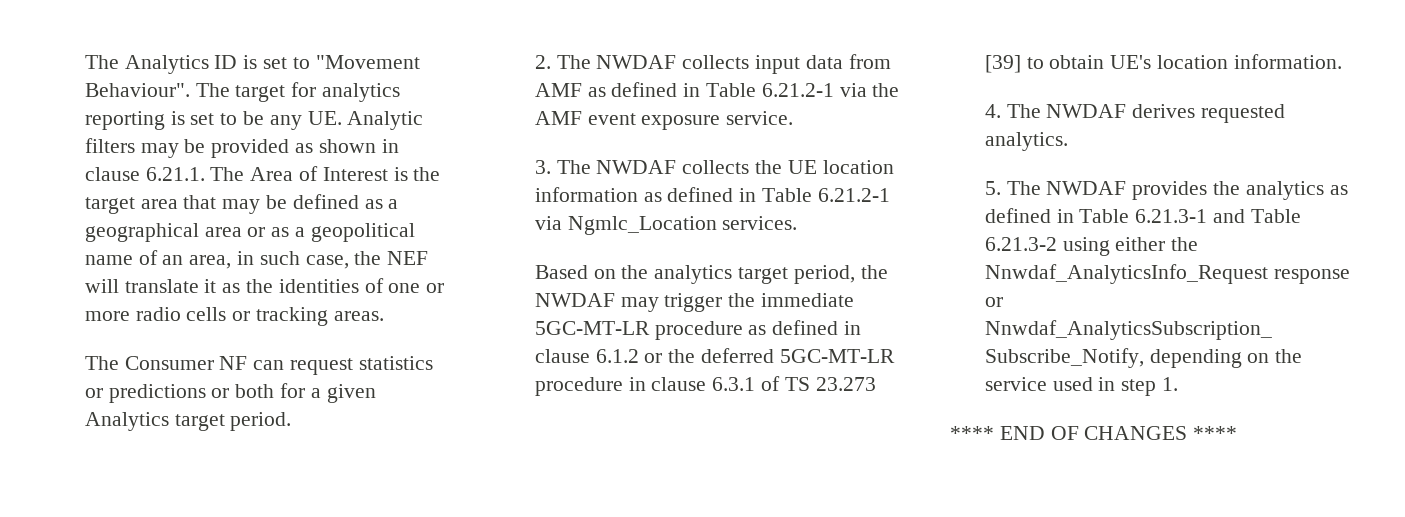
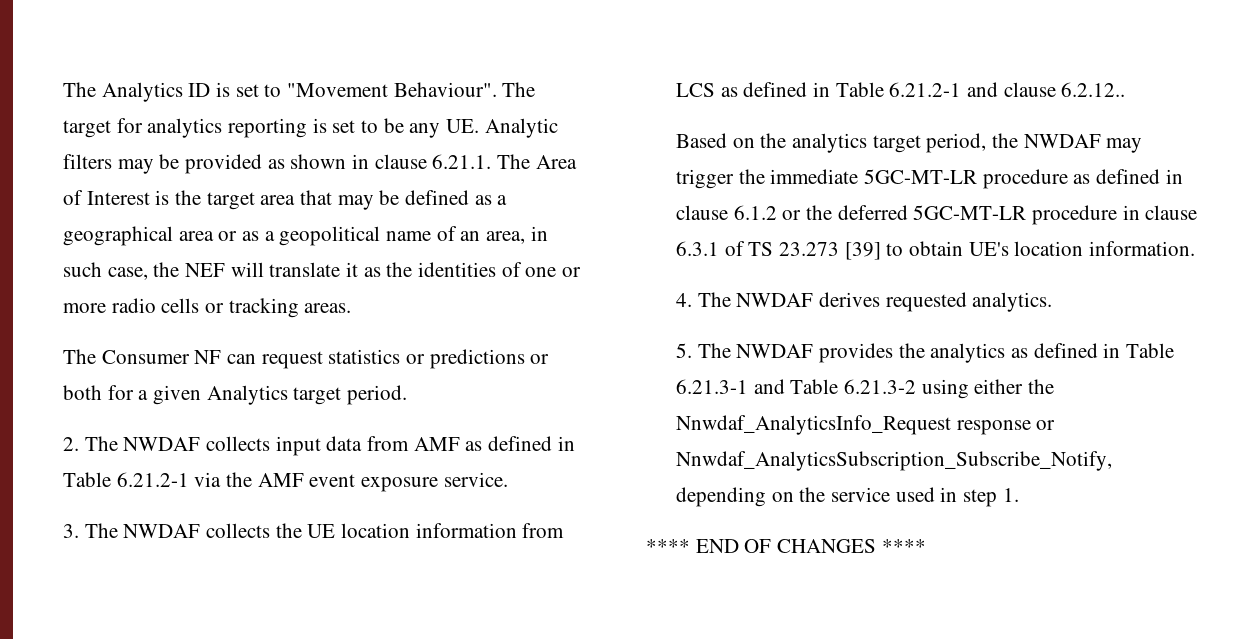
[643,187,890,202] [534,216,798,235] as defined in Table 6.21.2-1 via Ngmlc_Location services. -> [522,523,565,538] [675,82,1126,97] from LCS as defined in Table 6.21.2-1 and clause 6.2.12..

